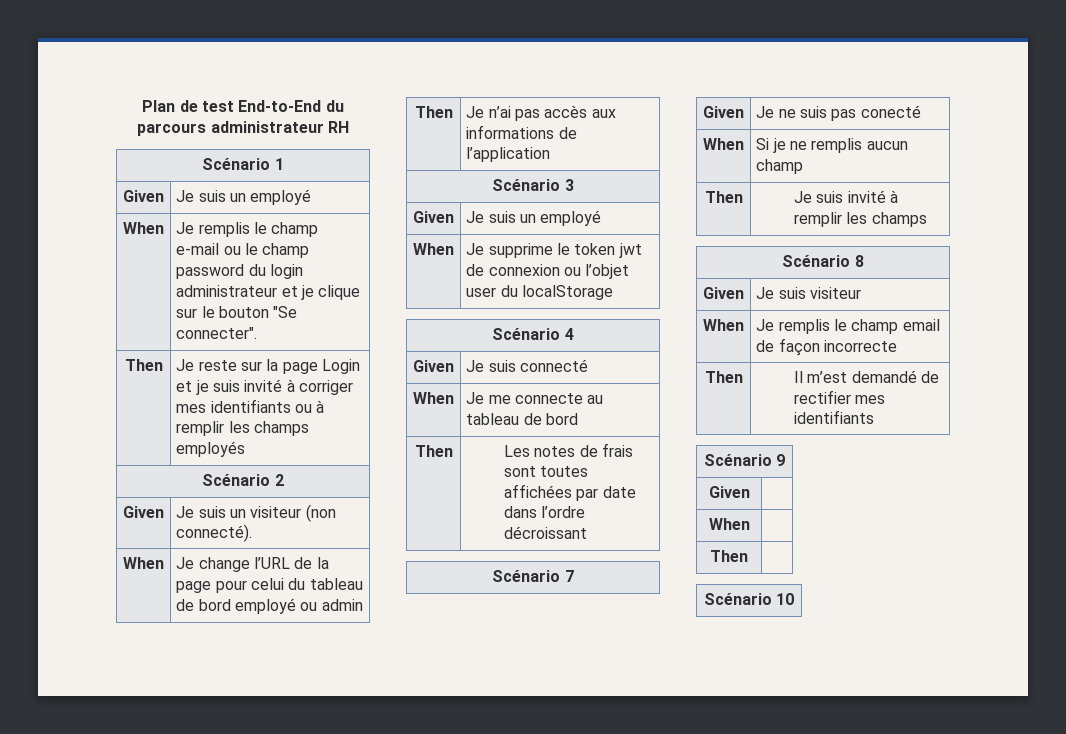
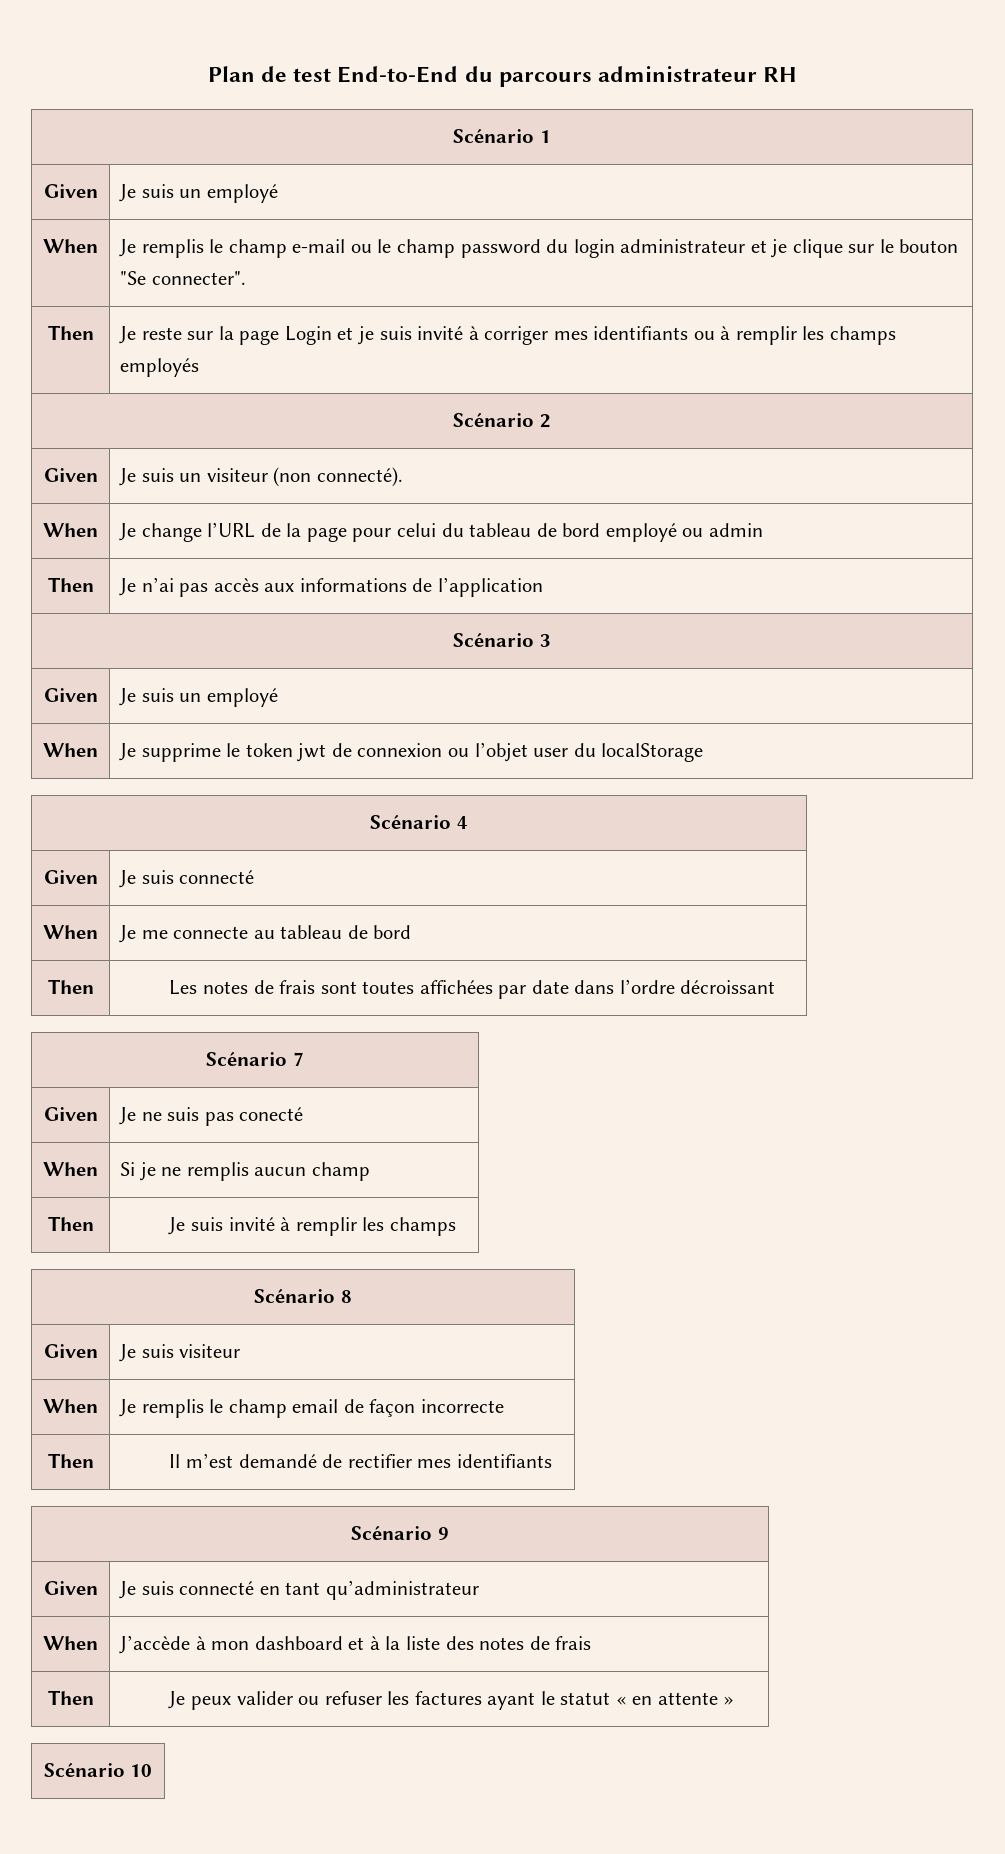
[708,518,750,530] [710,550,748,562] // When | // Then | -> [119,1580,479,1600] [43,1636,98,1650] [119,1635,592,1654] [47,1690,94,1705] [168,1691,735,1710] Je suis connecté en tant qu’administrateur // When | J’accède à mon dashboard et à la liste des notes de frais // Then | Je peux valider ou refuser les factures ayant le statut « en attente »

